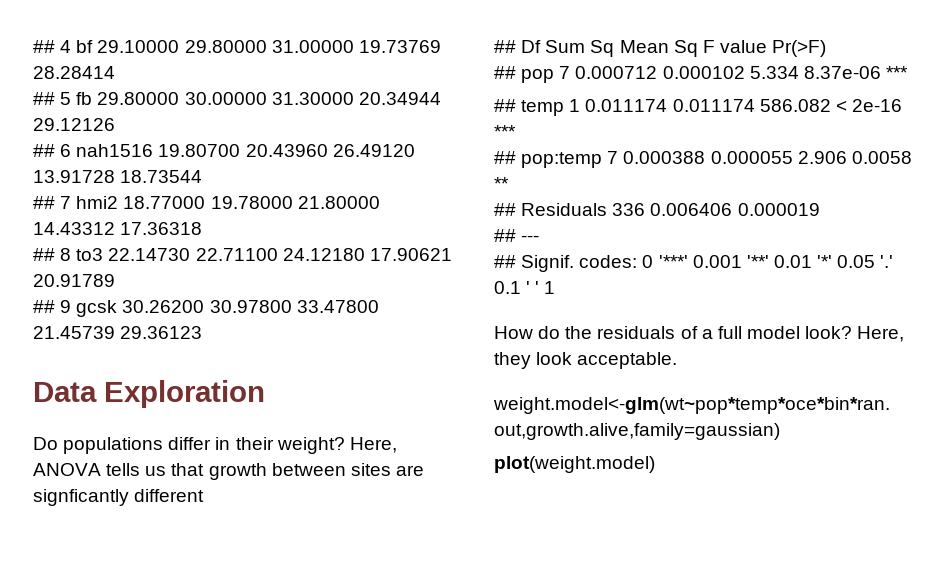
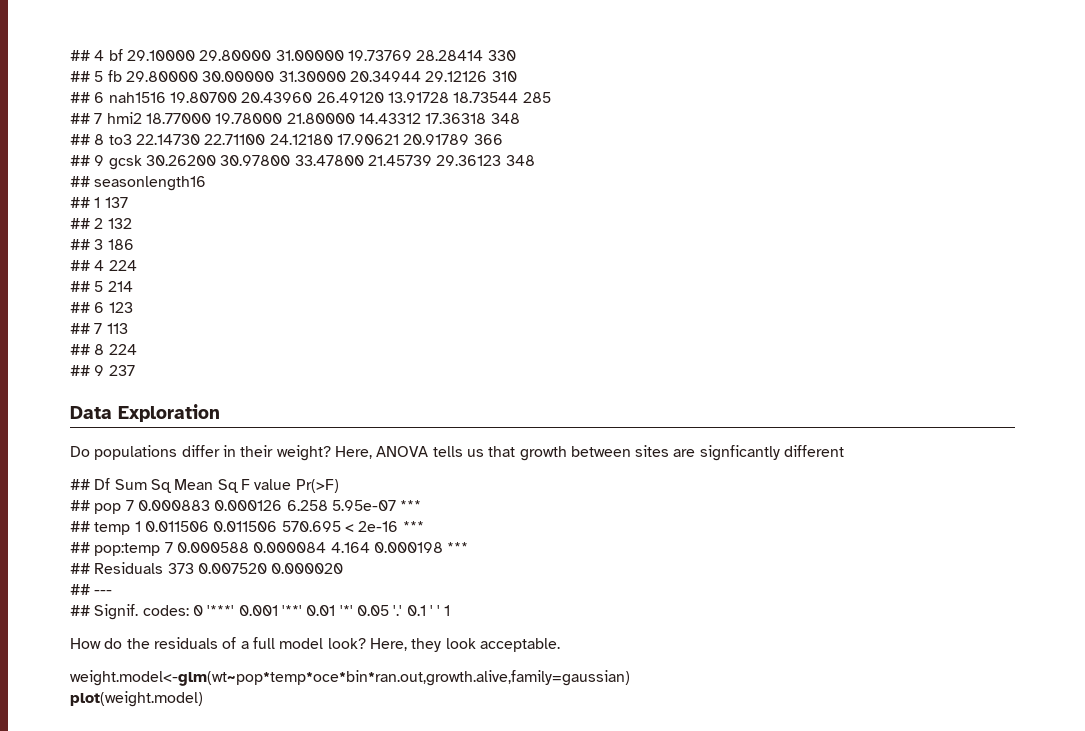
(115, 72) none -> [487,50,516,61] 330
(115, 124) none -> [491,71,517,82] 310
(203, 176) none -> [522,92,551,103] 285
(203, 228) none -> [490,113,520,124] 348
(115, 280) none -> [473,134,503,145] 366
(203, 332) none -> [505,155,535,166] [70,176,207,191] [70,197,128,208] [70,218,132,229] [70,239,134,250] [70,260,137,271] [70,281,133,292] [70,302,133,313] [70,323,128,334] [70,344,137,355] [70,365,135,376] 348 // ## seasonlength16 // ## 1 137 // ## 2 132 // ## 3 186 // ## 4 224 // ## 5 214 // ## 6 123 // ## 7 113 // ## 8 224 // ## 9 237
[575,66,881,79] 0.000712 0.000102 5.334 8.37e-06 -> [137,500,396,511] 0.000883 0.000126 6.258 5.95e-07
[585,99,831,112] 0.011174 0.011174 586.082 -> [144,521,341,532] 0.011506 0.011506 570.695
[623,151,912,164] [494,177,509,190] 0.000388 0.000055 2.906 0.0058 ** -> [176,542,469,553] 0.000588 0.000084 4.164 0.000198 ***
[612,203,820,216] 336 0.006406 0.000019 -> [167,563,344,574] 373 0.007520 0.000020

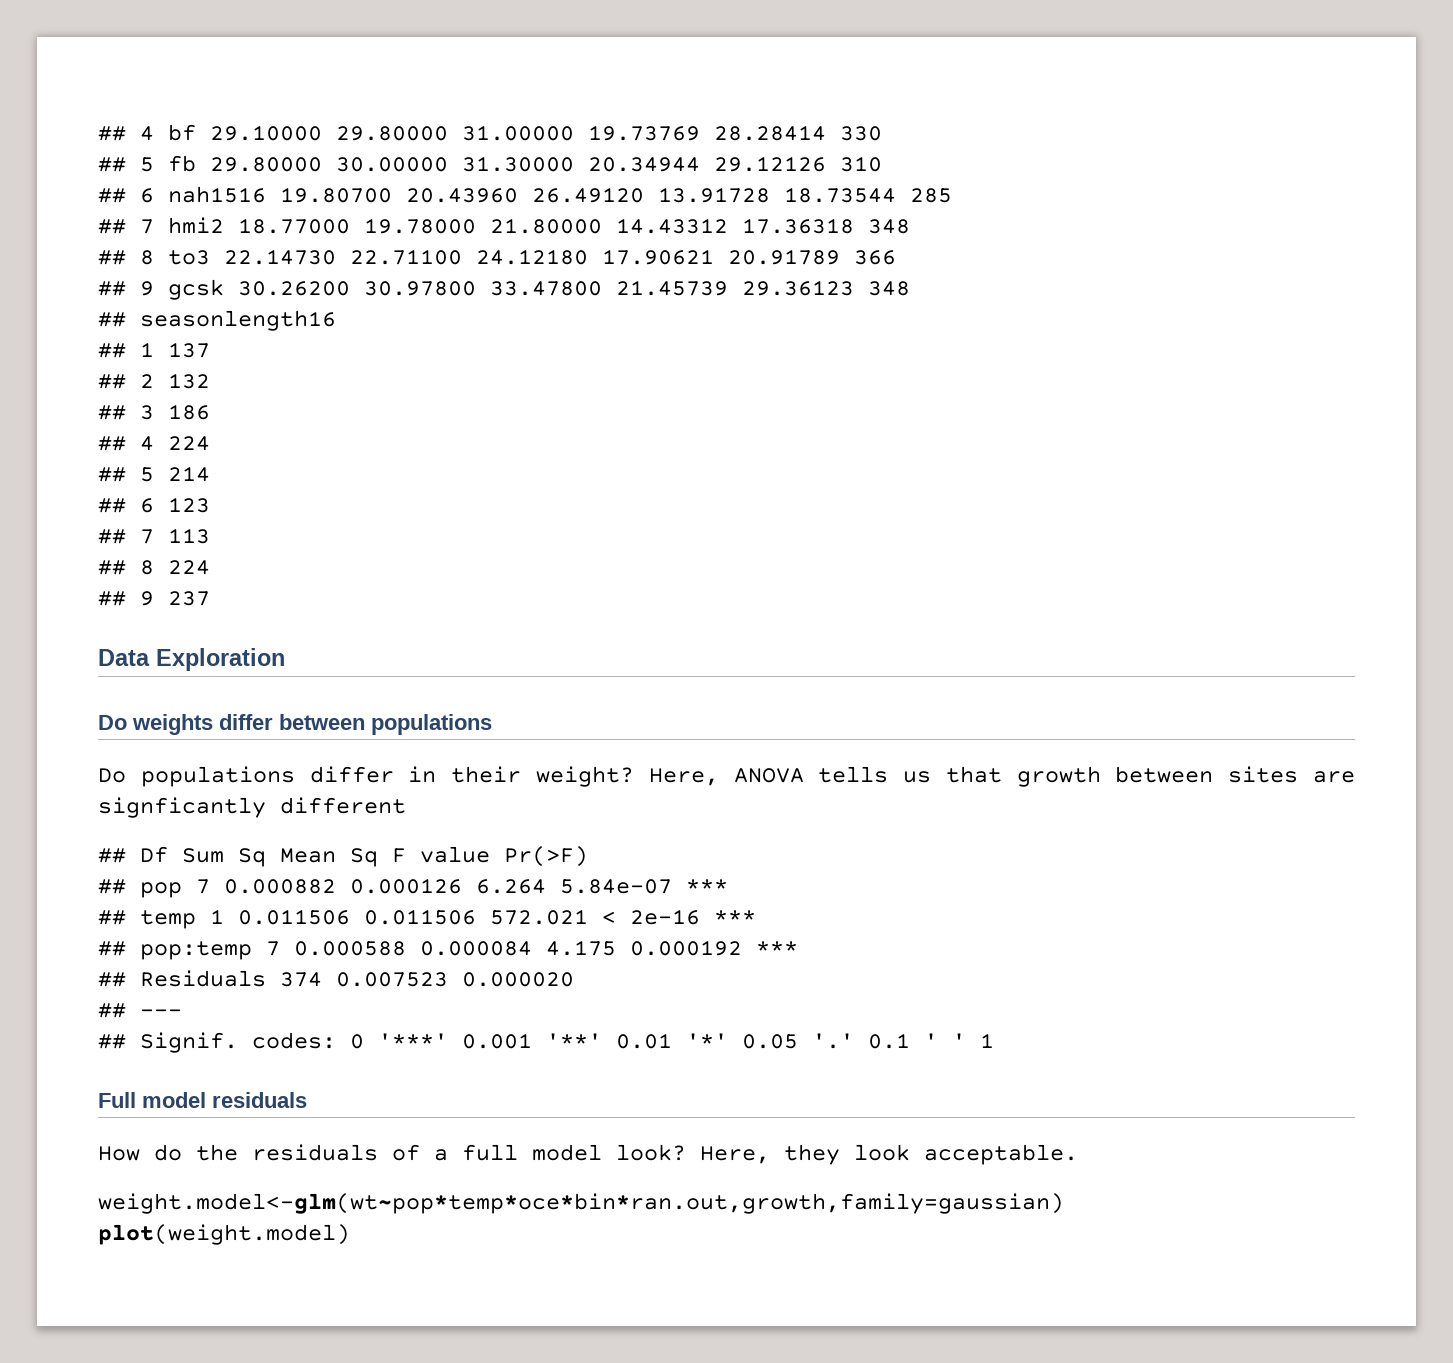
(220, 413) none -> [98,714,492,735] // Do weights differ between populations
[137,500,396,511] 0.000883 0.000126 6.258 5.95e-07 -> [224,878,672,894] 0.000882 0.000126 6.264 5.84e-07
[281,521,341,532] 570.695 -> [490,909,588,925] 572.021
[330,542,443,553] 4.164 0.000198 -> [546,940,742,956] 4.175 0.000192
[167,563,267,574] 373 0.007520 -> [280,972,448,987] 374 0.007523
(451, 610) none -> [98,1092,307,1108] // Full model residuals
[70,670,630,686] weight.model<-glm(wt~pop*temp*oce*bin*ran.out,growth.alive,family=gaussian) -> [98,1193,1064,1214] weight.model<-glm(wt~pop*temp*oce*bin*ran.out,growth,family=gaussian)

